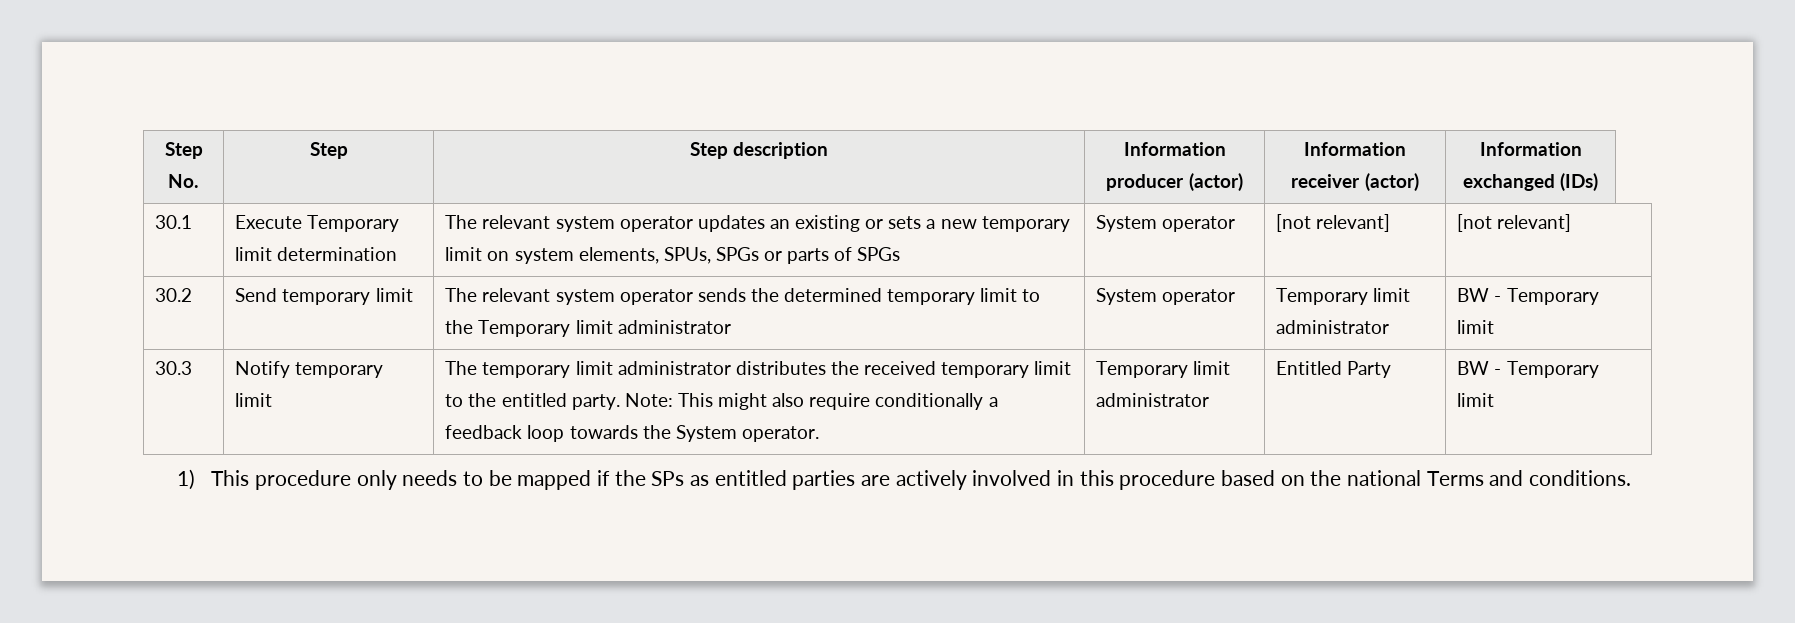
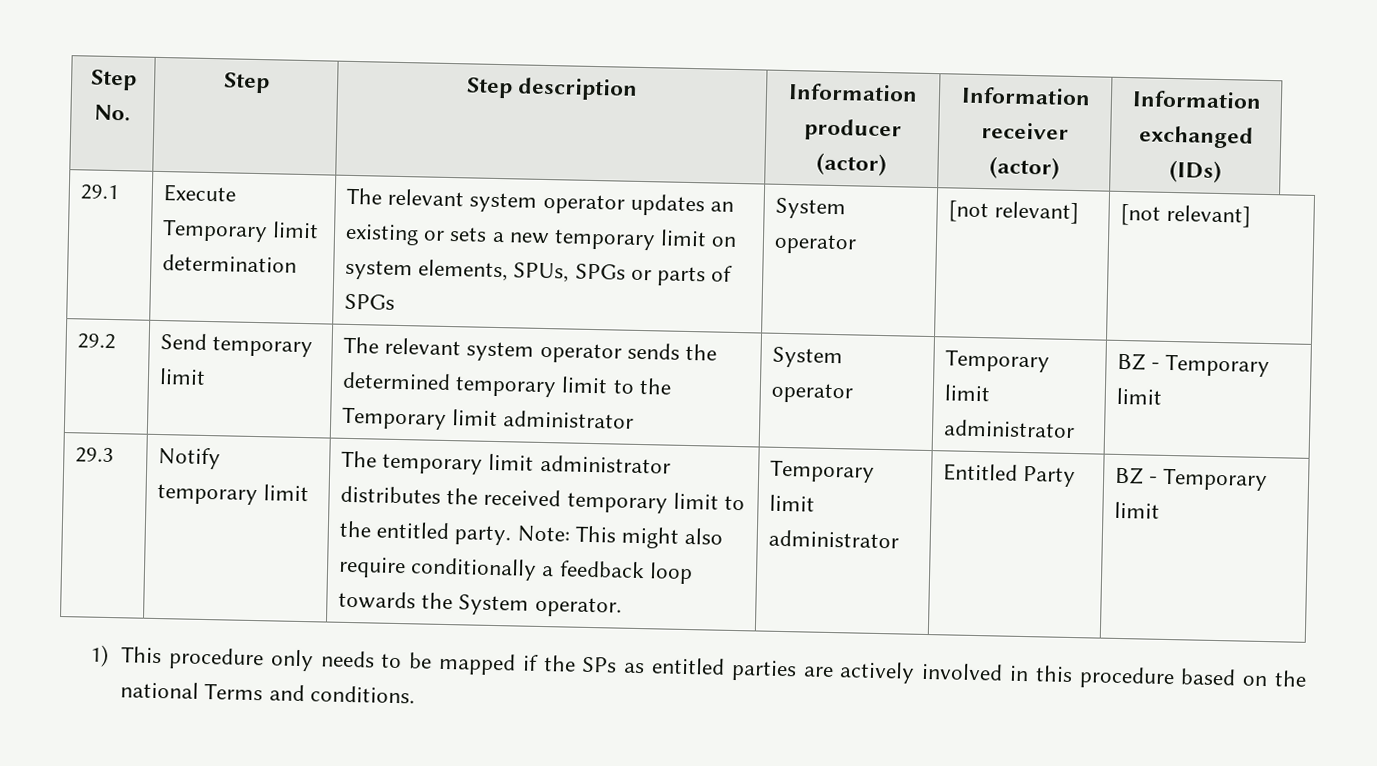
[155,215,193,229] 30.1 -> [79,184,119,201] 29.1
[155,288,193,302] 30.2 -> [76,333,116,350] 29.2
[1457,288,1599,305] [1457,320,1495,334] [155,361,193,375] BW - Temporary limit // 30.3 -> [1116,352,1271,378] [1115,387,1162,405] [74,447,114,464] BZ - Temporary limit // 29.3
[1457,361,1490,375] BW -> [1113,466,1144,485] BZ

